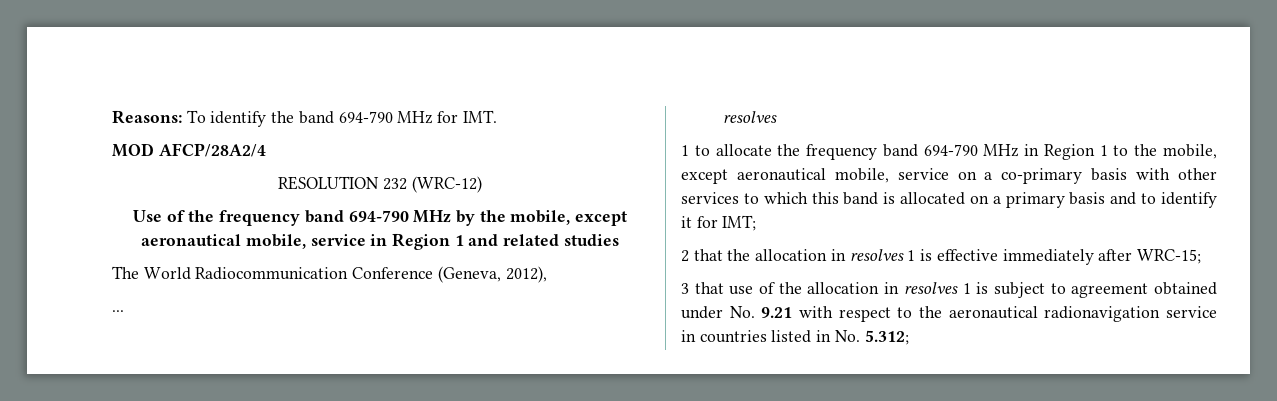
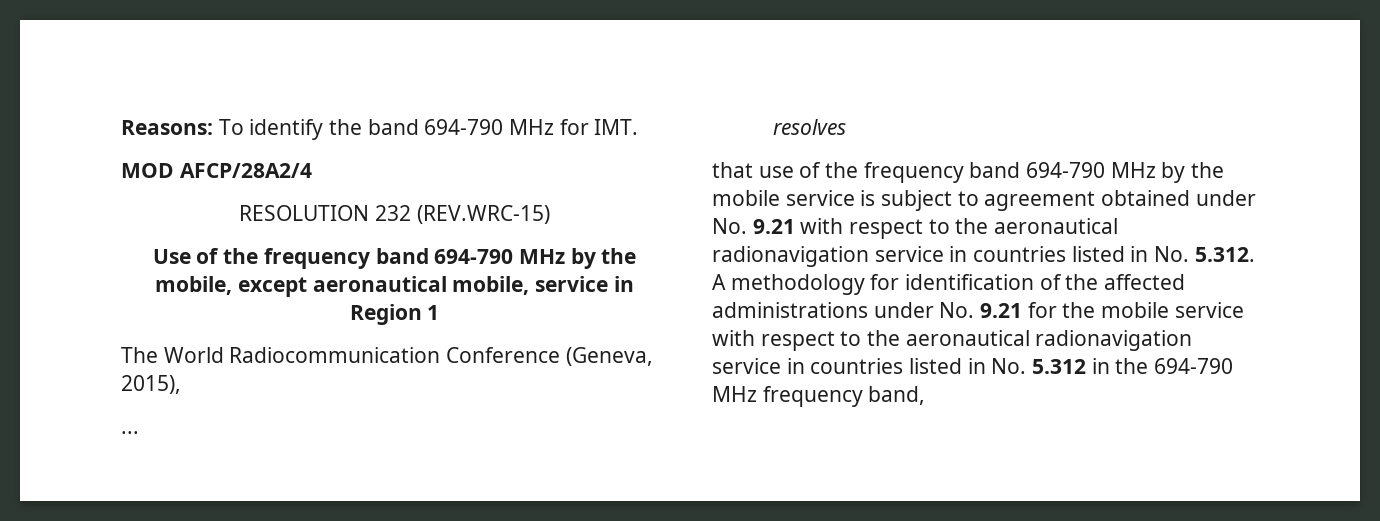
[411,176,482,193] (WRC-12) -> [416,205,550,224] (REV.WRC-15)
[468,234,619,246] and related studies -> (440, 312) none
[505,266,547,283] 2012), -> [121,375,181,394] 2015),
[681,144,1217,160] [681,168,1217,184] [681,192,1218,208] [681,215,757,231] [681,249,1201,265] [681,282,971,295] 1 to allocate the frequency band 694-790 MHz in Region 1 to the mobile, except aeronautical mobile, service on a co-primary basis with other services to which this band is allocated on a primary basis and to identify it for IMT; // 2 that the allocation in resolves 1 is effective immediately after WRC-15; // 3 that use of the allocation in resolves 1 -> [712,162,1225,183] [712,190,855,206] that use of the frequency band 694-790 MHz by the mobile service
[864,330,909,345] 5.312; -> [1194,247,1255,262] [712,274,1186,295] [712,302,1244,318] [712,330,1193,351] [712,358,1234,374] [712,386,926,407] 5.312. A methodology for identification of the affected administrations under No. 9.21 for the mobile service with respect to the aeronautical radionavigation service in countries listed in No. 5.312 in the 694-790 MHz frequency band,

